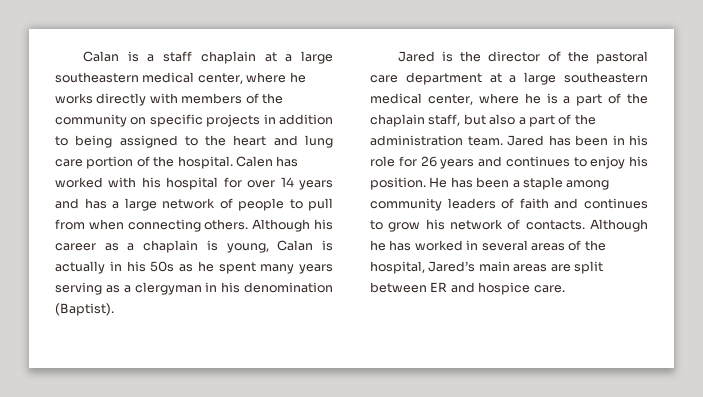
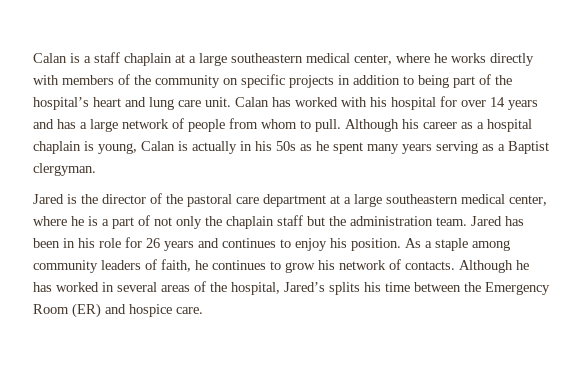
[119,135,333,148] [55,156,273,169] assigned to the heart and lung care portion of the hospital. Calen -> [453,74,512,88] [33,97,269,110] part of the hospital’s heart and lung care unit. Calan
[289,198,333,211] [55,219,249,232] to pull from when connecting others. -> [229,118,341,132] from whom to pull.
(135, 247) none -> [487,119,532,132] hospital
[134,282,333,295] [55,303,114,316] clergyman in his denomination (Baptist). -> [508,141,549,154] [33,163,96,176] Baptist clergyman.
[627,93,648,104] [370,114,572,127] the chaplain staff, but also a part of -> [154,215,325,229] not only the chaplain staff but
[429,177,510,188] He has been -> [405,238,421,248] As
[519,198,579,209] faith and -> [161,259,208,272] faith, he
[478,261,603,274] [370,282,448,293] main areas are split between ER -> [329,282,550,295] [33,303,101,318] splits his time between the Emergency Room (ER)

